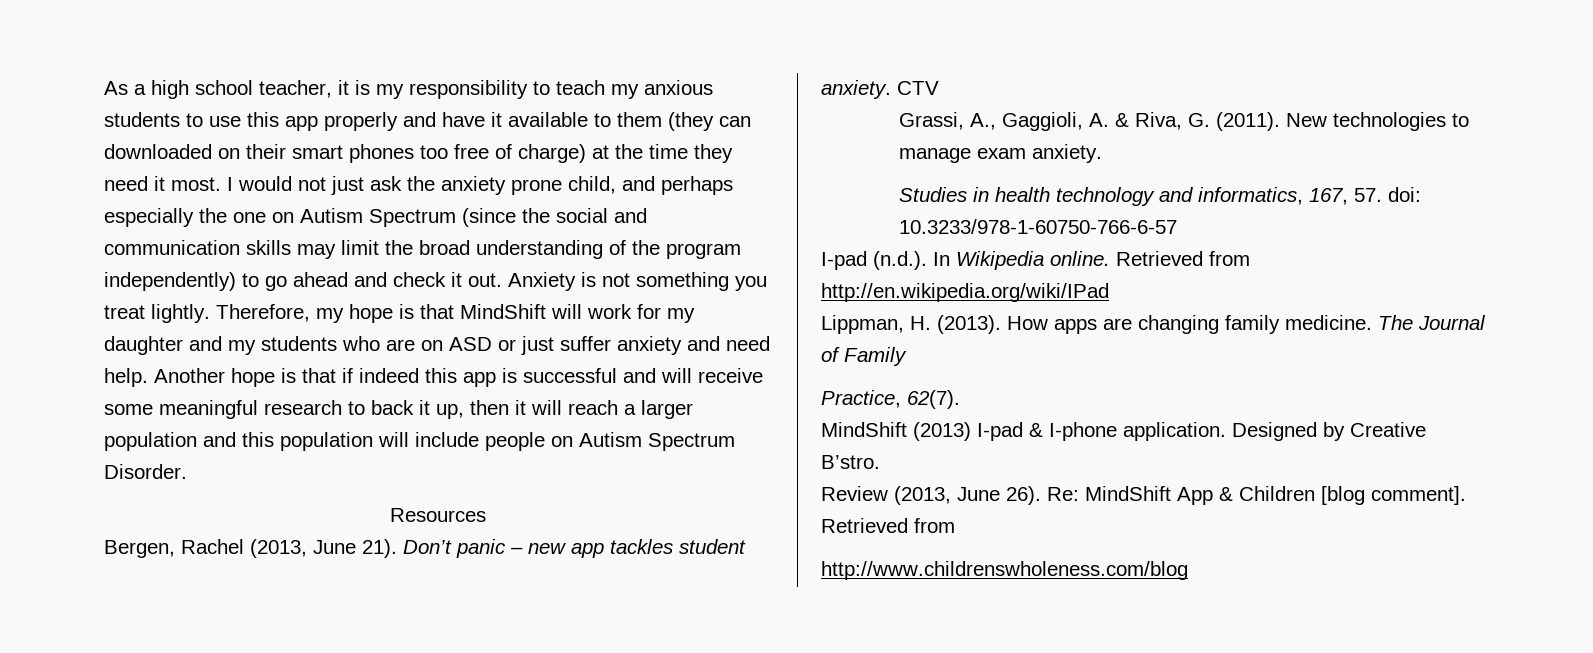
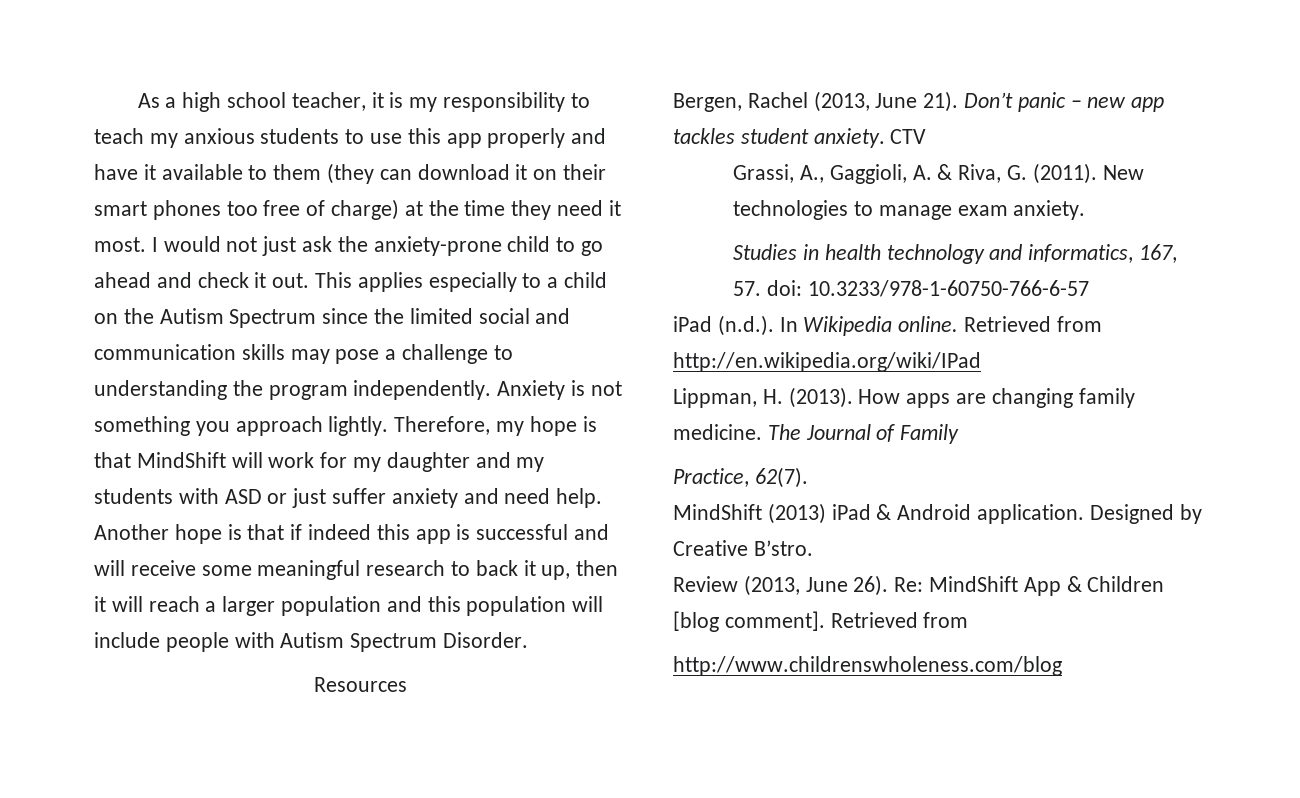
[104,144,212,159] downloaded -> [417,164,528,180] download it
[441,176,733,195] [104,208,647,227] [104,240,741,259] [104,272,236,291] anxiety prone child, and perhaps especially the one on Autism Spectrum (since the social and communication skills may limit the broad understanding of the program independently) -> [373,236,551,256] anxiety-prone child
(502, 280) none -> [315,272,608,292] [94,308,571,328] [94,344,513,364] [94,380,492,400] This applies especially to a child on the Autism Spectrum since the limited social and communication skills may pose a challenge to understanding the program independently.
[104,305,145,319] treat -> [235,416,323,436] approach
[342,336,443,351] who are on -> [178,488,219,504] with
[551,436,573,447] on -> [234,632,275,648] with
[821,251,867,270] I-pad -> [673,316,712,332] iPad
[977,422,1117,441] I-pad & I-phone -> [831,504,972,520] iPad & Android

